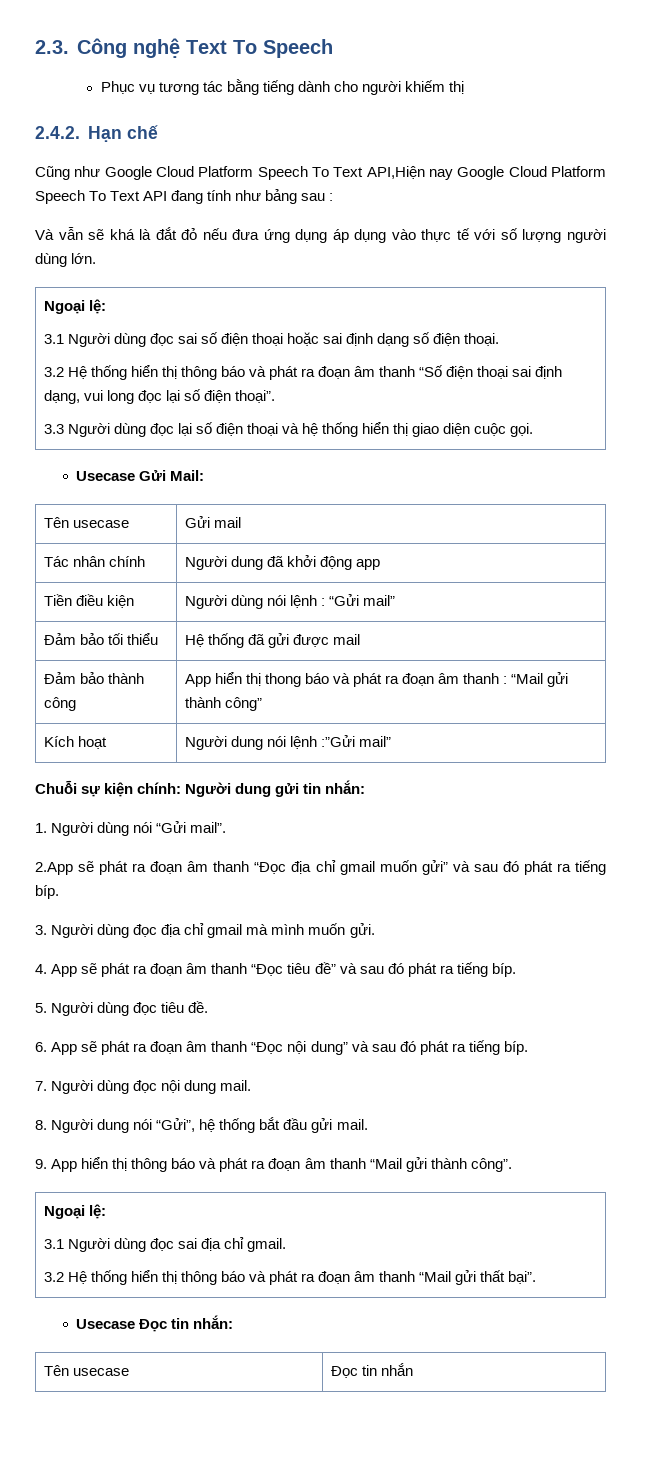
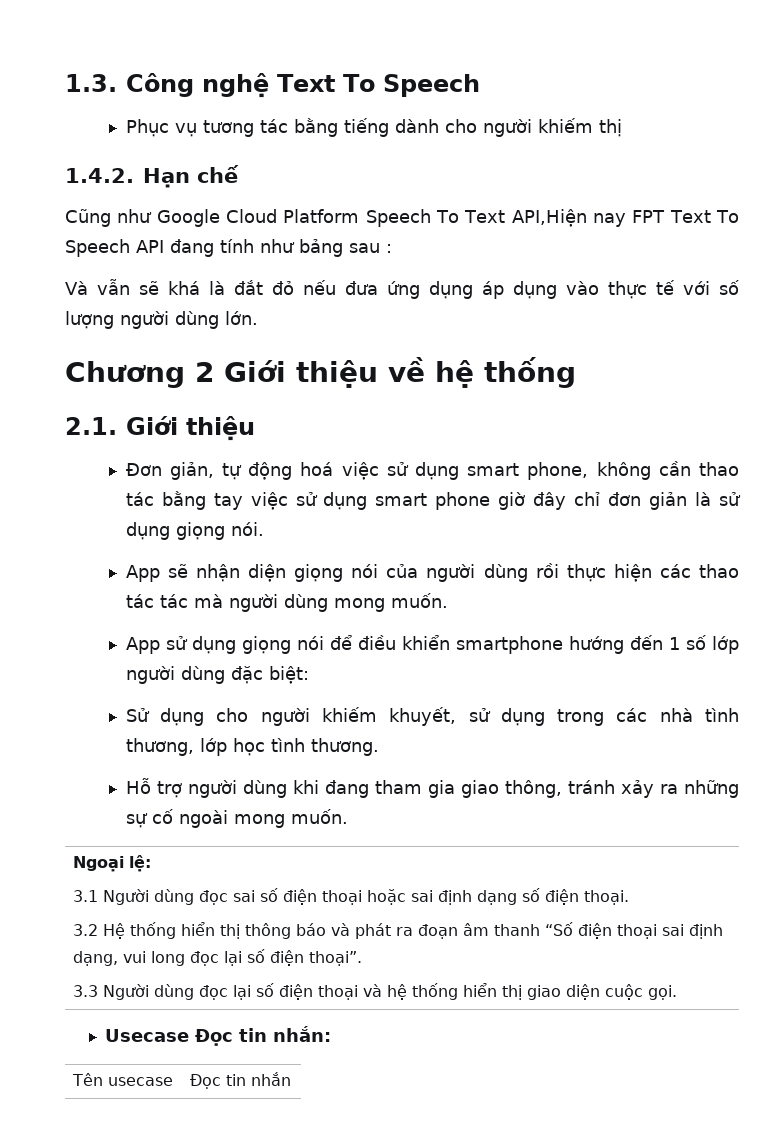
[35,40,69,54] 2.3. -> [65,74,117,92] 1.3.
[35,126,80,139] 2.4.2. -> [65,168,134,183] 1.4.2.
[457,166,606,180] [35,190,141,204] Google Cloud Platform Speech To Text -> [632,210,740,223] [65,239,130,257] FPT Text To Speech
(97, 258) none -> [65,357,576,388] [65,416,255,441] [125,461,739,480] [125,491,741,510] [125,522,264,540] [125,563,740,582] [125,593,448,612] [125,635,740,654] [125,666,309,684] [125,707,739,726] [125,738,379,756] [125,778,740,798] [125,809,348,828] // Chương 2 Giới thiệu về hệ thống // 2.1. Giới thiệu // Đơn giản, tự động hoá việc sử dụng smart phone, không cần thao tác bằng tay việc sử dụng smart phone giờ đây chỉ đơn giản là sử dụng giọng nói. // App sẽ nhận diện giọng nói của người dùng rồi thực hiện các thao tác tác mà người dùng mong muốn. // App sử dụng giọng nói để điều khiển smartphone hướng đến 1 số lớp người dùng đặc biệt: // Sử dụng cho người khiếm khuyết, sử dụng trong các nhà tình thương, lớp học tình thương. // Hỗ trợ người dùng khi đang tham gia giao thông, tránh xảy ra những sự cố ngoài mong muốn.
[76,470,205,481] [43,517,129,528] [184,516,241,528] [43,556,145,567] [184,555,380,570] [43,594,134,608] [184,594,395,609] [43,633,158,645] [184,633,360,648] [43,672,144,684] [43,697,76,711] [184,672,569,687] [184,697,262,711] [43,736,107,749] [184,735,391,750] [35,780,366,797] [35,821,227,836] [35,860,606,875] [35,885,59,899] [35,923,375,938] [35,962,516,977] [35,1001,209,1016] [35,1040,528,1055] [35,1080,252,1094] [35,1117,368,1133] [35,1157,512,1172] [43,1204,106,1219] [43,1237,286,1252] [43,1270,537,1285] // Usecase Gửi Mail: // Tên usecase | Gửi mail // Tác nhân chính | Người dung đã khởi động app // Tiền điều kiện | Người dùng nói lệnh : “Gửi mail” // Đảm bảo tối thiểu | Hệ thống đã gửi được mail // Đảm bảo thành công | App hiển thị thong báo và phát ra đoạn âm thanh : “Mail gửi thành công” // Kích hoạt | Người dung nói lệnh :”Gửi mail” // Chuỗi sự kiện chính: Người dung gửi tin nhắn: // 1. Người dùng nói “Gửi mail”. // 2.App sẽ phát ra đoạn âm thanh “Đọc địa chỉ gmail muốn gửi” và sau đó phát ra tiếng bíp. // 3. Người dùng đọc địa chỉ gmail mà mình muốn gửi. // 4. App sẽ phát ra đoạn âm thanh “Đọc tiêu đề” và sau đó phát ra tiếng bíp. // 5. Người dùng đọc tiêu đề. // 6. App sẽ phát ra đoạn âm thanh “Đọc nội dung” và sau đó phát ra tiếng bíp. // 7. Người dùng đọc nội dung mail. // 8. Người dung nói “Gửi”, hệ thống bắt đầu gửi mail. // 9. App hiển thị thông báo và phát ra đoạn âm thanh “Mail gửi thành công”. // Ngoại lệ: // 3.1 Người dùng đọc sai địa chỉ gmail. // 3.2 Hệ thống hiển thị thông báo và phát ra đoạn âm thanh “Mail gửi thất bại”. -> (677, 992) none

